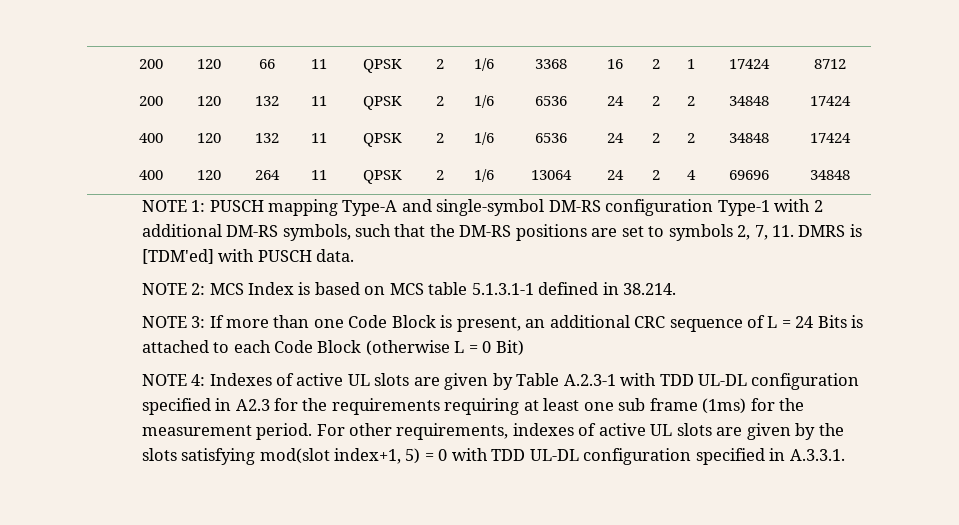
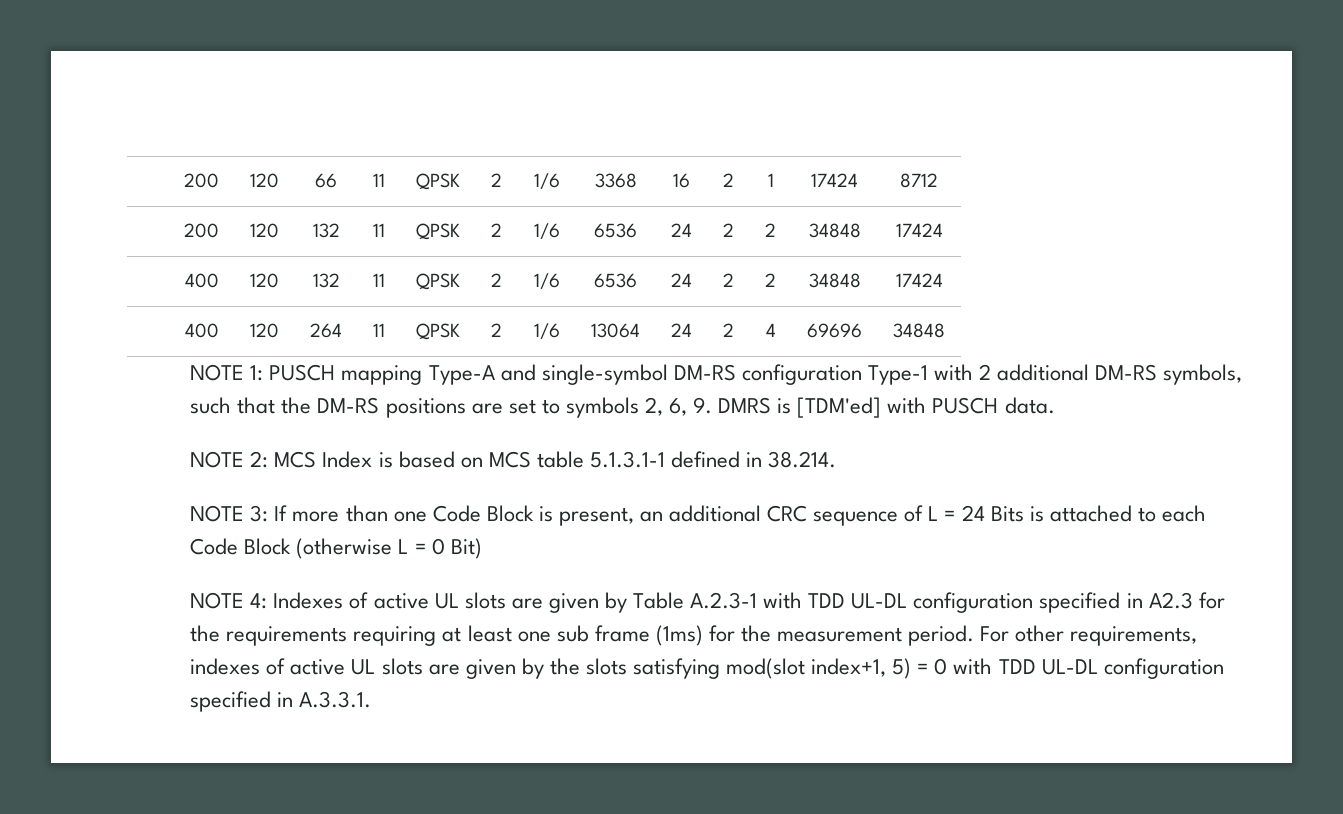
[754,225,795,240] 7, 11. -> [668,397,713,416] 6, 9.

